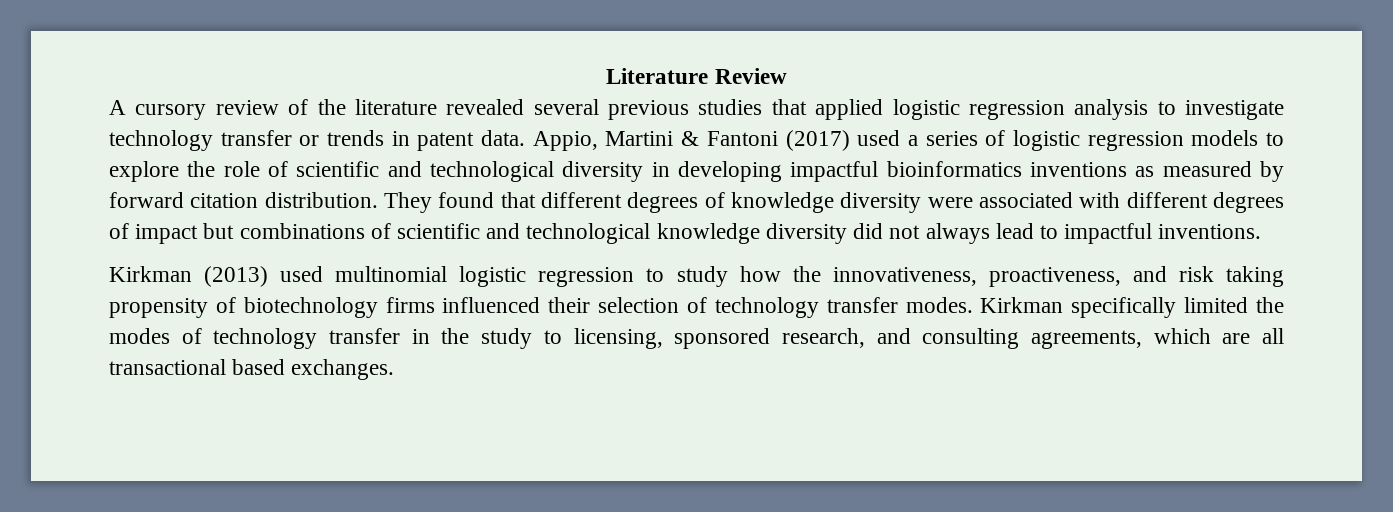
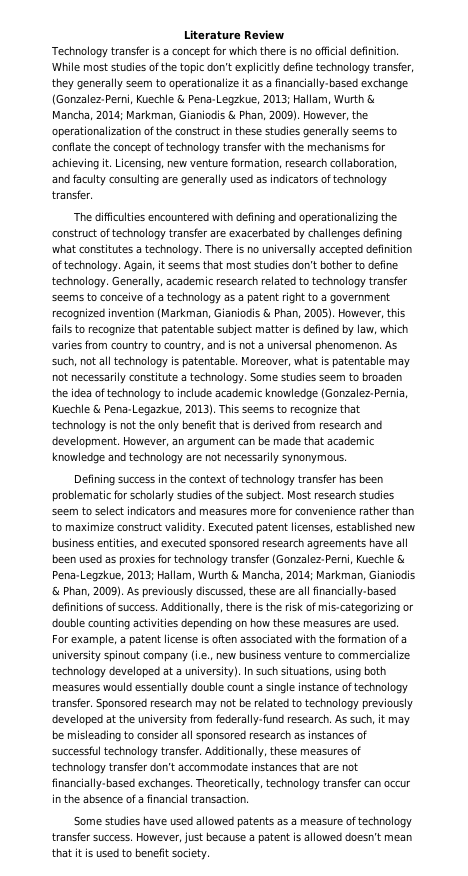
[109,99,1284,120] [109,130,1285,151] [109,161,1284,182] [109,192,1285,213] [109,223,1262,244] [109,266,1284,287] [109,297,1285,318] [109,328,1284,349] [109,359,395,380] A cursory review of the literature revealed several previous studies that applied logistic regression analysis to investigate technology transfer or trends in patent data. Appio, Martini & Fantoni (2017) used a series of logistic regression models to explore the role of scientific and technological diversity in developing impactful bioinformatics inventions as measured by forward citation distribution. They found that different degrees of knowledge diversity were associated with different degrees of impact but combinations of scientific and technological knowledge diversity did not always lead to impactful inventions. // Kirkman (2013) used multinomial logistic regression to study how the innovativeness, proactiveness, and risk taking propensity of biotechnology firms influenced their selection of technology transfer modes. Kirkman specifically limited the modes of technology transfer in the study to licensing, sponsored research, and consulting agreements, which are all transactional based exchanges. -> [51,46,399,58] [52,62,414,74] [52,78,408,90] [52,94,375,106] [52,110,368,121] [52,126,397,138] [52,142,386,154] [52,158,397,170] [52,174,387,186] [52,190,93,200] [73,212,398,224] [52,228,402,240] [52,244,412,256] [52,260,398,272] [52,276,408,288] [52,292,390,304] [52,308,405,320] [52,324,408,336] [52,340,397,352] [52,356,410,368] [52,372,402,384] [52,388,408,400] [52,404,360,416] [52,420,382,432] [52,436,374,448] [52,452,347,464] [74,474,384,486] [52,490,394,502] [52,506,414,516] [52,522,415,534] [52,538,408,550] [52,554,405,566] [52,570,415,582] [52,586,396,598] [52,602,414,614] [52,618,399,630] [52,634,407,646] [52,650,410,662] [52,666,386,678] [52,682,408,694] [52,698,413,710] [52,714,410,726] [52,730,367,742] [52,746,361,758] [52,762,358,774] [52,778,411,790] [52,794,249,804] [74,816,413,828] [52,832,412,844] [52,848,210,860] Technology transfer is a concept for which there is no official definition. While most studies of the topic don’t explicitly define technology transfer, they generally seem to operationalize it as a financially-based exchange (Gonzalez-Perni, Kuechle & Pena-Legzkue, 2013; Hallam, Wurth & Mancha, 2014; Markman, Gianiodis & Phan, 2009). However, the operationalization of the construct in these studies generally seems to conflate the concept of technology transfer with the mechanisms for achieving it. Licensing, new venture formation, research collaboration, and faculty consulting are generally used as indicators of technology transfer. // The difficulties encountered with defining and operationalizing the construct of technology transfer are exacerbated by challenges defining what constitutes a technology. There is no universally accepted definition of technology. Again, it seems that most studies don’t bother to define technology. Generally, academic research related to technology transfer seems to conceive of a technology as a patent right to a government recognized invention (Markman, Gianiodis & Phan, 2005). However, this fails to recognize that patentable subject matter is defined by law, which varies from country to country, and is not a universal phenomenon. As such, not all technology is patentable. Moreover, what is patentable may not necessarily constitute a technology. Some studies seem to broaden the idea of technology to include academic knowledge (Gonzalez-Pernia, Kuechle & Pena-Legazkue, 2013). This seems to recognize that technology is not the only benefit that is derived from research and development. However, an argument can be made that academic knowledge and technology are not necessarily synonymous. // Defining success in the context of technology transfer has been problematic for scholarly studies of the subject. Most research studies seem to select indicators and measures more for convenience rather than to maximize construct validity. Executed patent licenses, established new business entities, and executed sponsored research agreements have all been used as proxies for technology transfer (Gonzalez-Perni, Kuechle & Pena-Legzkue, 2013; Hallam, Wurth & Mancha, 2014; Markman, Gianiodis & Phan, 2009). As previously discussed, these are all financially-based definitions of success. Additionally, there is the risk of mis-categorizing or double counting activities depending on how these measures are used. For example, a patent license is often associated with the formation of a university spinout company (i.e., new business venture to commercialize technology developed at a university). In such situations, using both measures would essentially double count a single instance of technology transfer. Sponsored research may not be related to technology previously developed at the university from federally-fund research. As such, it may be misleading to consider all sponsored research as instances of successful technology transfer. Additionally, these measures of technology transfer don’t accommodate instances that are not financially-based exchanges. Theoretically, technology transfer can occur in the absence of a financial transaction. // Some studies have used allowed patents as a measure of technology transfer success. However, just because a patent is allowed doesn’t mean that it is used to benefit society.

